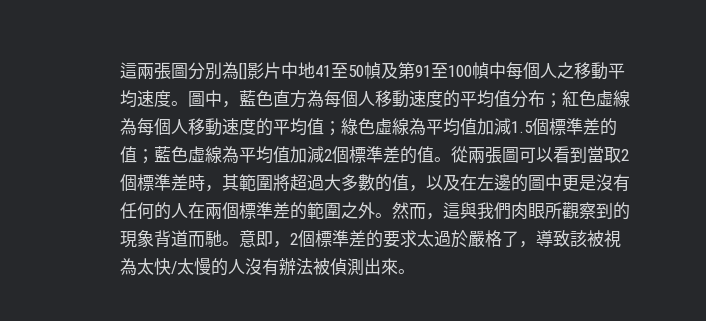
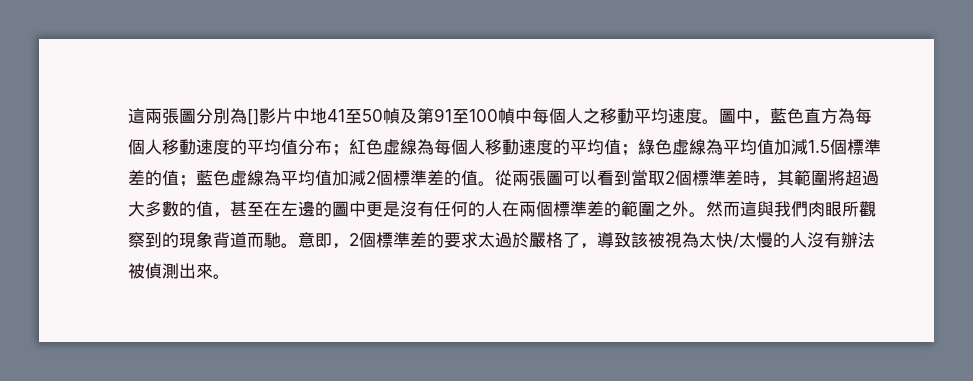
[425,174,460,191] 以及 -> [230,201,265,217] 甚至
[425,213,443,220] ， -> (741, 209) none

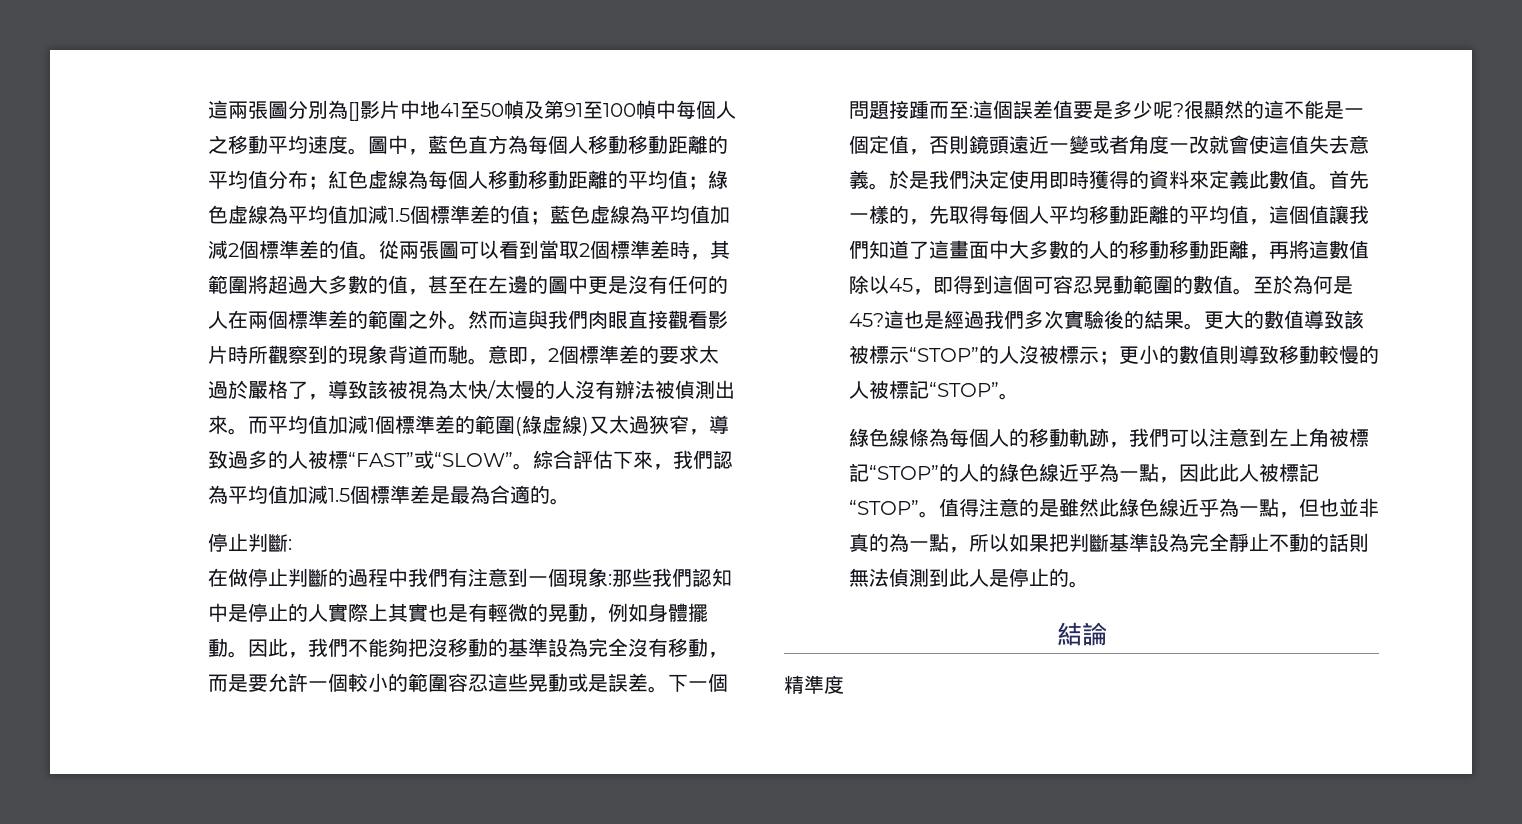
[196,139,231,155] 速度 -> [627,135,708,154] 移動距離
[519,139,554,155] 速度 -> [527,170,608,189] 移動距離
(843, 209) none -> [627,310,728,329] [207,345,248,364] 直接觀看影片時
(231, 276) none -> [247,415,729,436] [207,450,733,470] [207,485,570,505] [207,533,292,552] [207,568,732,587] [207,603,708,623] [207,638,728,658] [207,673,728,693] [848,100,1364,119] [848,135,1369,155] [848,170,1369,190] [848,205,1369,225] [848,240,1369,260] [848,275,1353,295] [848,310,1364,330] [848,345,1379,365] [848,380,1019,400] [848,428,1369,448] [848,463,1319,483] [848,498,1379,518] [848,533,1369,553] [848,568,1089,588] [1056,622,1107,646] [784,675,844,694] 而平均值加減1個標準差的範圍(綠虛線)又太過狹窄，導致過多的人被標“FAST”或“SLOW”。綜合評估下來，我們認為平均值加減1.5個標準差是最為合適的。 // 停止判斷: // 在做停止判斷的過程中我們有注意到一個現象:那些我們認知中是停止的人實際上其實也是有輕微的晃動，例如身體擺動。因此，我們不能夠把沒移動的基準設為完全沒有移動，而是要允許一個較小的範圍容忍這些晃動或是誤差。下一個問題接踵而至:這個誤差值要是多少呢?很顯然的這不能是一個定值，否則鏡頭遠近一變或者角度一改就會使這值失去意義。於是我們決定使用即時獲得的資料來定義此數值。首先一樣的，先取得每個人平均移動距離的平均值，這個值讓我們知道了這畫面中大多數的人的移動移動距離，再將這數值除以45，即得到這個可容忍晃動範圍的數值。至於為何是45?這也是經過我們多次實驗後的結果。更大的數值導致該被標示“STOP”的人沒被標示；更小的數值則導致移動較慢的人被標記“STOP”。 // 綠色線條為每個人的移動軌跡，我們可以注意到左上角被標記“STOP”的人的綠色線近乎為一點，因此此人被標記“STOP”。值得注意的是雖然此綠色線近乎為一點，但也並非真的為一點，所以如果把判斷基準設為完全靜止不動的話則無法偵測到此人是停止的。 // 結論 // 精準度

